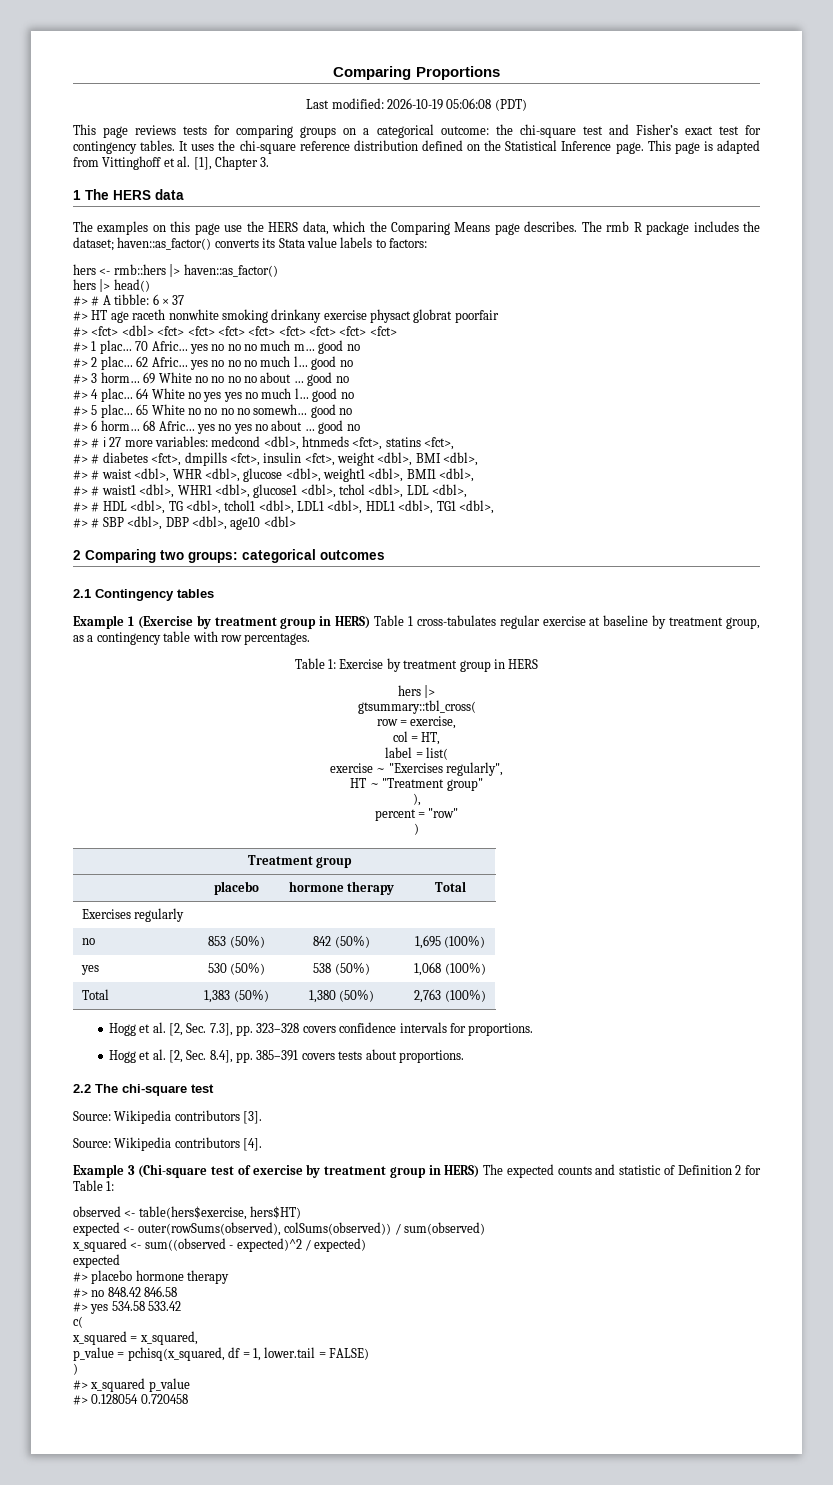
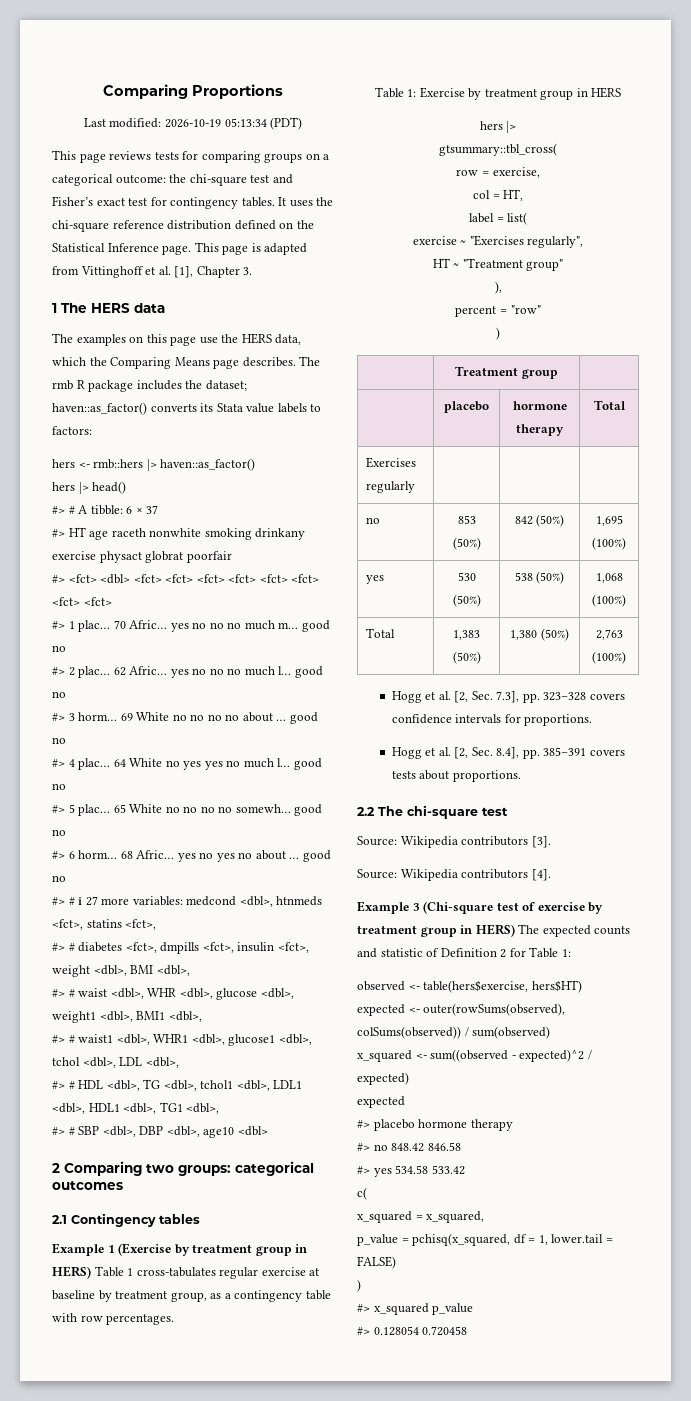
[446,98,492,109] 05:06:08 -> [224,118,267,127] 05:13:34

